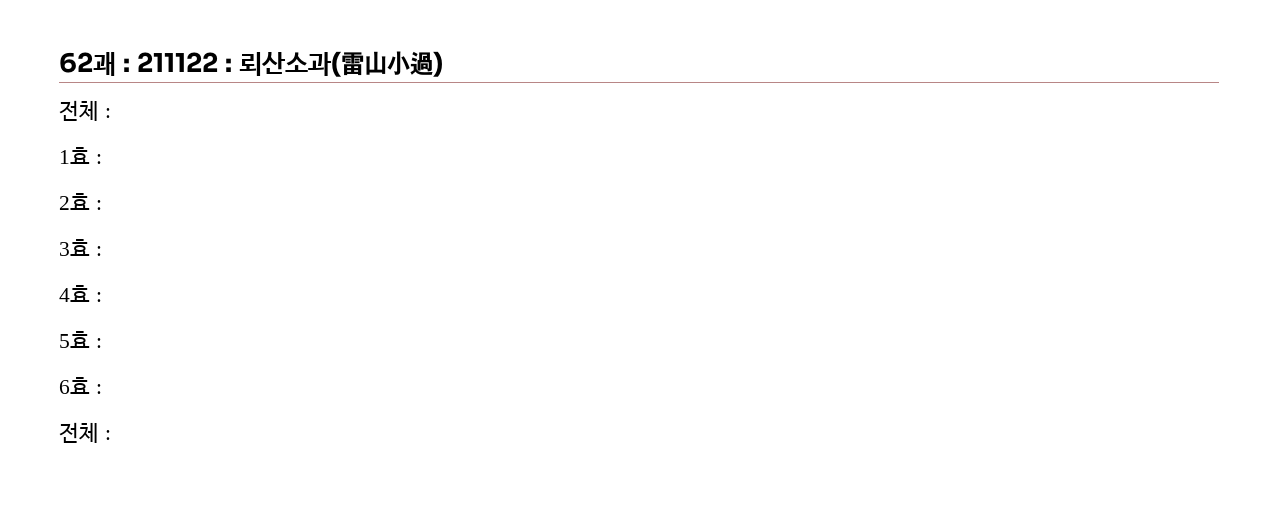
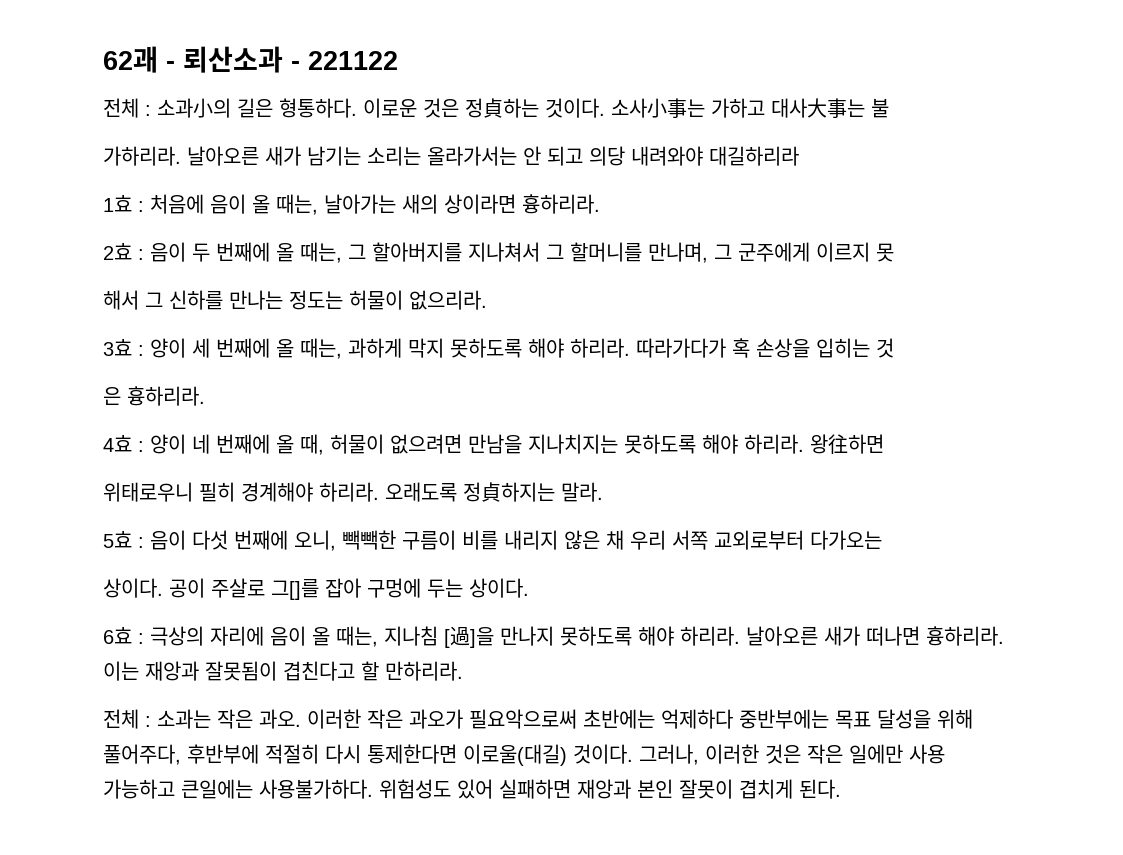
[123,51,444,77] [59,100,111,121] [59,147,102,164] [59,193,102,210] [59,239,102,256] [59,285,102,302] [59,331,102,348] [59,377,102,394] [59,422,111,443] : 211122 : 뢰산소과(雷山小過) // 전체 : // 1효 : // 2효 : // 3효 : // 4효 : // 5효 : // 6효 : // 전체 : -> [166,46,398,73] [103,98,889,118] [103,146,799,166] [103,194,600,215] [103,242,894,263] [103,290,487,310] [103,338,894,359] [103,386,205,406] [103,434,884,455] [103,482,603,502] [103,530,882,551] [103,578,529,600] [103,626,1004,648] [103,661,463,681] [103,709,973,729] [103,744,945,766] [103,779,841,799] - 뢰산소과 - 221122 // 전체 : 소과小의 길은 형통하다. 이로운 것은 정貞하는 것이다. 소사小事는 가하고 대사大事는 불 // 가하리라. 날아오른 새가 남기는 소리는 올라가서는 안 되고 의당 내려와야 대길하리라 // 1효 : 처음에 음이 올 때는, 날아가는 새의 상이라면 흉하리라. // 2효 : 음이 두 번째에 올 때는, 그 할아버지를 지나쳐서 그 할머니를 만나며, 그 군주에게 이르지 못 // 해서 그 신하를 만나는 정도는 허물이 없으리라. // 3효 : 양이 세 번째에 올 때는, 과하게 막지 못하도록 해야 하리라. 따라가다가 혹 손상을 입히는 것 // 은 흉하리라. // 4효 : 양이 네 번째에 올 때, 허물이 없으려면 만남을 지나치지는 못하도록 해야 하리라. 왕往하면 // 위태로우니 필히 경계해야 하리라. 오래도록 정貞하지는 말라. // 5효 : 음이 다섯 번째에 오니, 빽빽한 구름이 비를 내리지 않은 채 우리 서쪽 교외로부터 다가오는 // 상이다. 공이 주살로 그[]를 잡아 구멍에 두는 상이다. // 6효 : 극상의 자리에 음이 올 때는, 지나침 [過]을 만나지 못하도록 해야 하리라. 날아오른 새가 떠나면 흉하리라. 이는 재앙과 잘못됨이 겹친다고 할 만하리라. // 전체 : 소과는 작은 과오. 이러한 작은 과오가 필요악으로써 초반에는 억제하다 중반부에는 목표 달성을 위해 풀어주다, 후반부에 적절히 다시 통제한다면 이로울(대길) 것이다. 그러나, 이러한 것은 작은 일에만 사용 가능하고 큰일에는 사용불가하다. 위험성도 있어 실패하면 재앙과 본인 잘못이 겹치게 된다.

